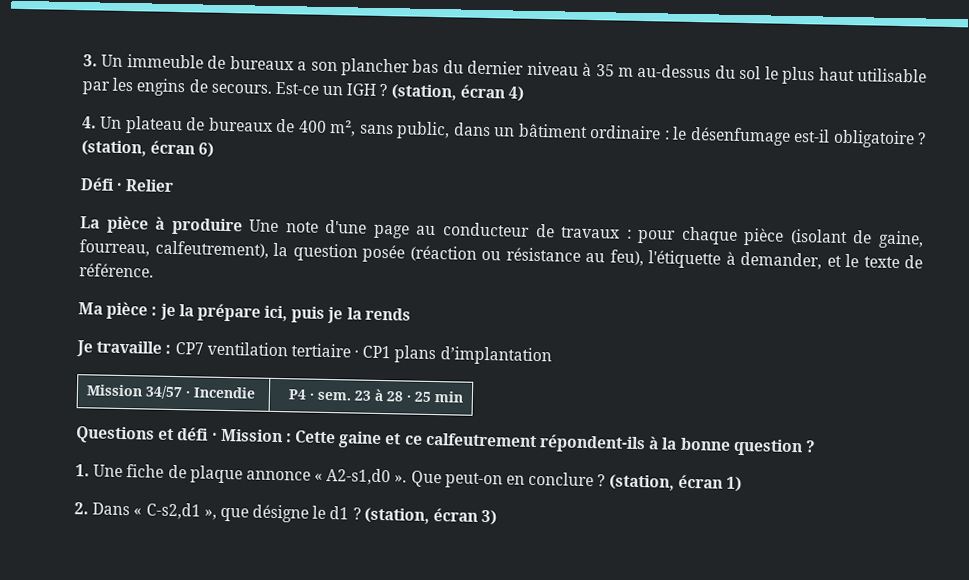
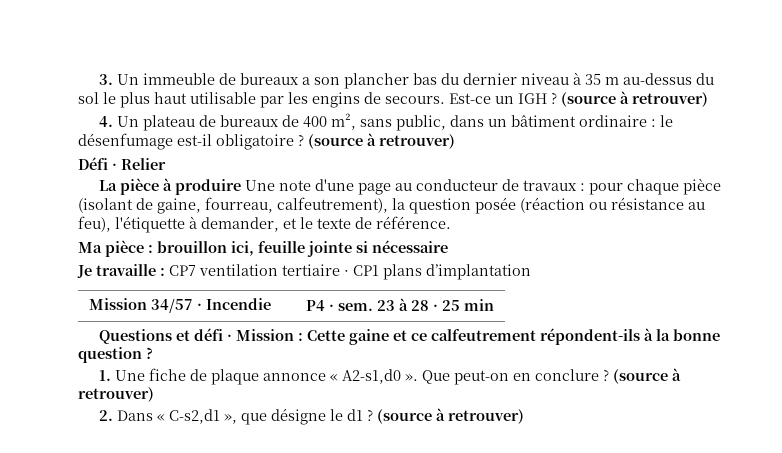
[390,84,525,102] (station, écran 4) -> [561,91,708,107] (source à retrouver)
[81,140,215,158] (station, écran 6) -> [308,133,455,149] (source à retrouver)
[159,303,411,324] je la prépare ici, puis je la rends -> [157,240,448,257] brouillon ici, feuille jointe si nécessaire
[608,474,742,493] (station, écran 1) -> [612,368,681,384] [78,387,154,402] (source à retrouver)
[363,507,498,526] (station, écran 3) -> [376,408,524,424] (source à retrouver)

